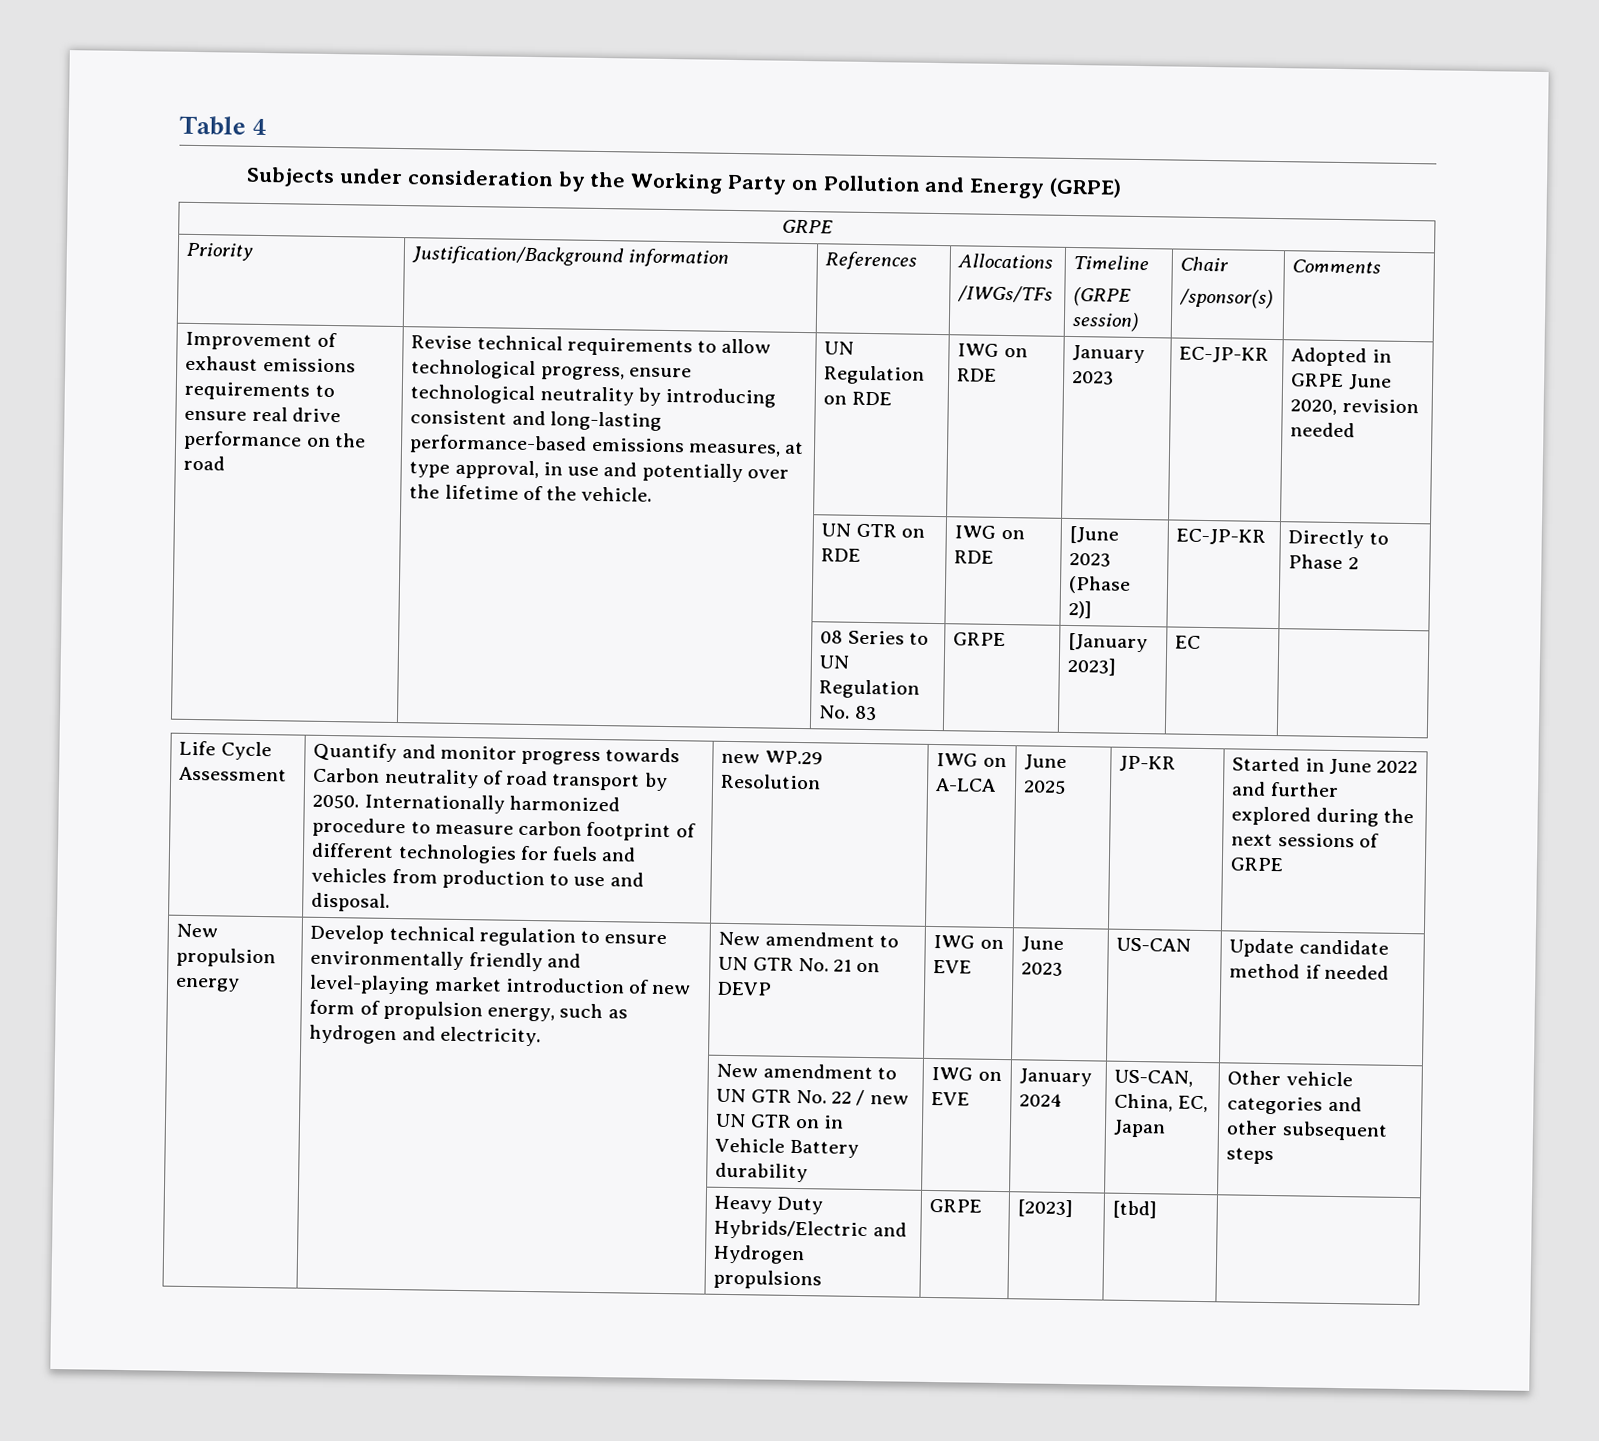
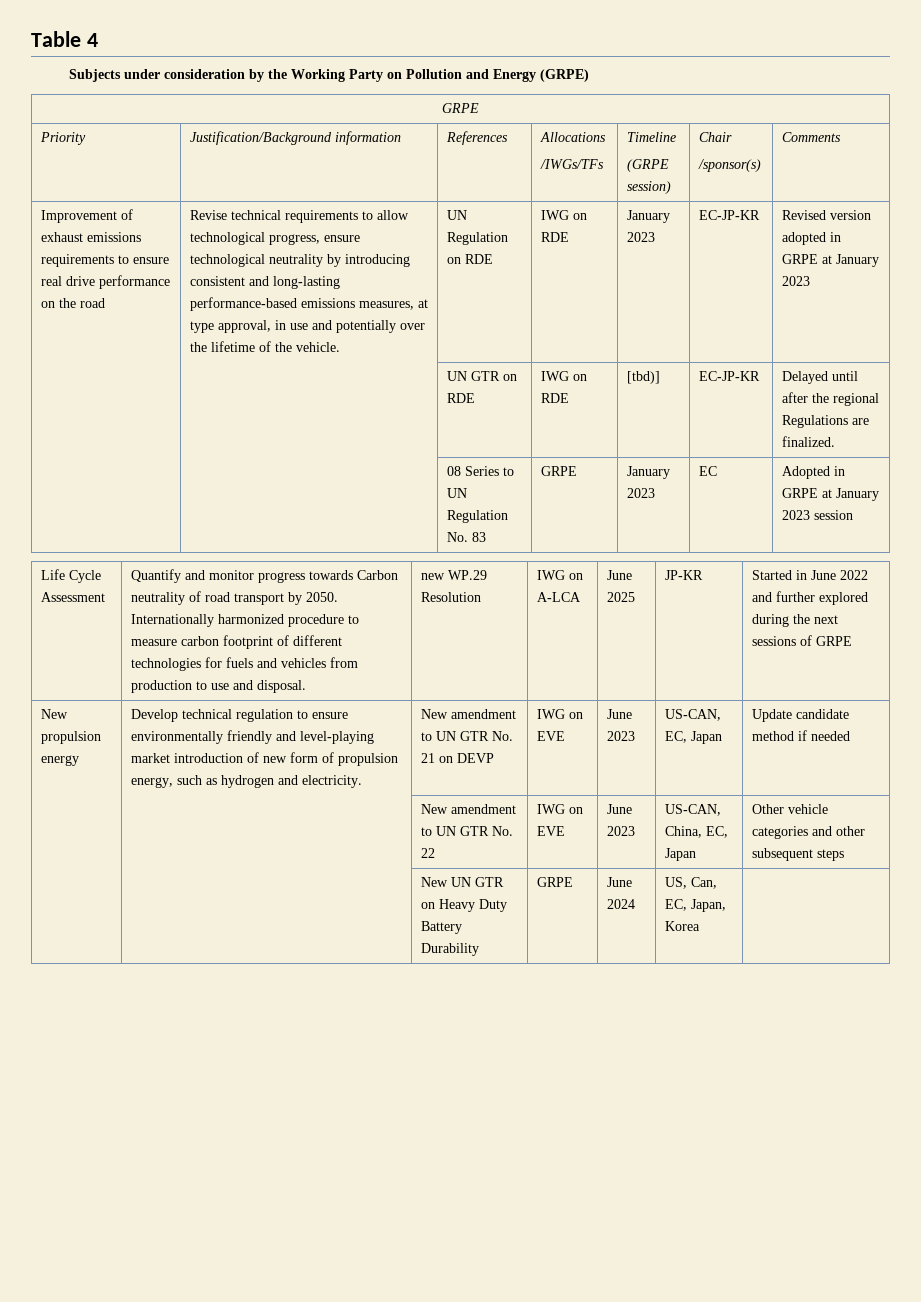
[1291,347,1392,367] [1291,373,1392,390] [1290,399,1419,415] [1290,422,1356,438] Adopted in GRPE June 2020, revision needed -> [781,210,871,220] [781,232,841,245] [781,254,879,267] [781,276,810,286] Revised version adopted in GRPE at January 2023
[1069,525,1120,544] [1069,552,1112,567] [1068,575,1132,594] [1068,600,1093,619] [1176,528,1267,545] [1288,529,1389,549] [1288,554,1359,570] [June 2023 (Phase 2)] | EC-JP-KR | Directly to Phase 2 -> [626,371,660,384] [698,371,760,381] [781,371,858,384] [781,392,879,406] [781,415,869,428] [781,436,835,447] [tbd)] | EC-JP-KR | Delayed until after the regional Regulations are finalized.
[1068,632,1149,653] [1067,657,1117,676] [January 2023] -> [626,466,670,479] [626,488,655,498] January 2023
(1202, 642) none -> [781,466,845,479] [781,488,879,501] [781,510,853,520] Adopted in GRPE at January 2023 session
[1116,937,1192,952] US-CAN -> [664,709,721,721] [664,731,722,744] US-CAN, EC, Japan
[856,1089,909,1107] [715,1113,845,1129] [714,1137,859,1158] [715,1162,809,1183] [931,1067,1002,1082] [931,1091,971,1106] [1019,1068,1093,1087] [1019,1093,1064,1107] / new UN GTR on in Vehicle Battery durability | IWG on EVE | January 2024 -> [536,804,583,814] [536,826,565,836] [606,804,632,814] [606,826,635,836] | IWG on EVE | June 2023
[714,1195,823,1215] [714,1219,907,1241] [713,1244,806,1265] [713,1269,823,1290] [929,1198,983,1213] [1017,1199,1074,1218] [1112,1200,1158,1219] Heavy Duty Hybrids/Electric and Hydrogen propulsions | GRPE | [2023] | [tbd] -> [420,877,504,887] [420,899,507,912] [420,921,462,934] [420,943,479,956] [536,877,573,887] [606,877,632,887] [606,899,635,909] [664,877,717,889] [664,899,726,912] [664,921,700,931] New UN GTR on Heavy Duty Battery Durability | GRPE | June 2024 | US, Can, EC, Japan, Korea

